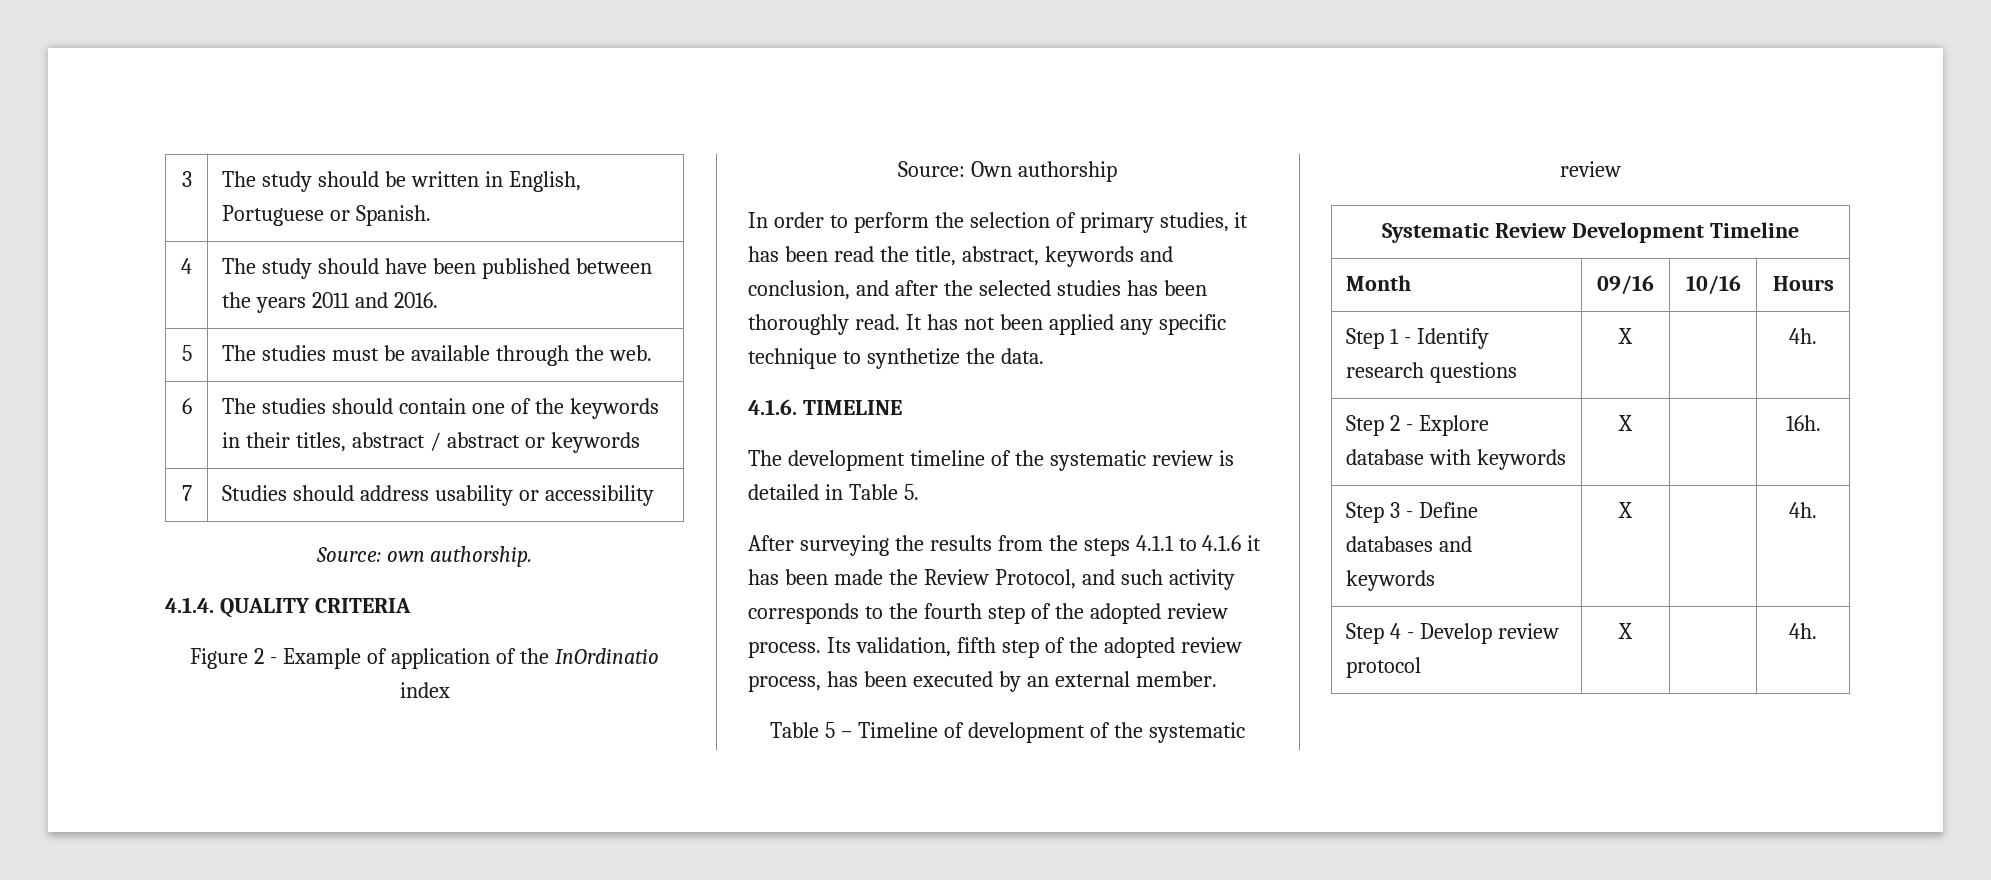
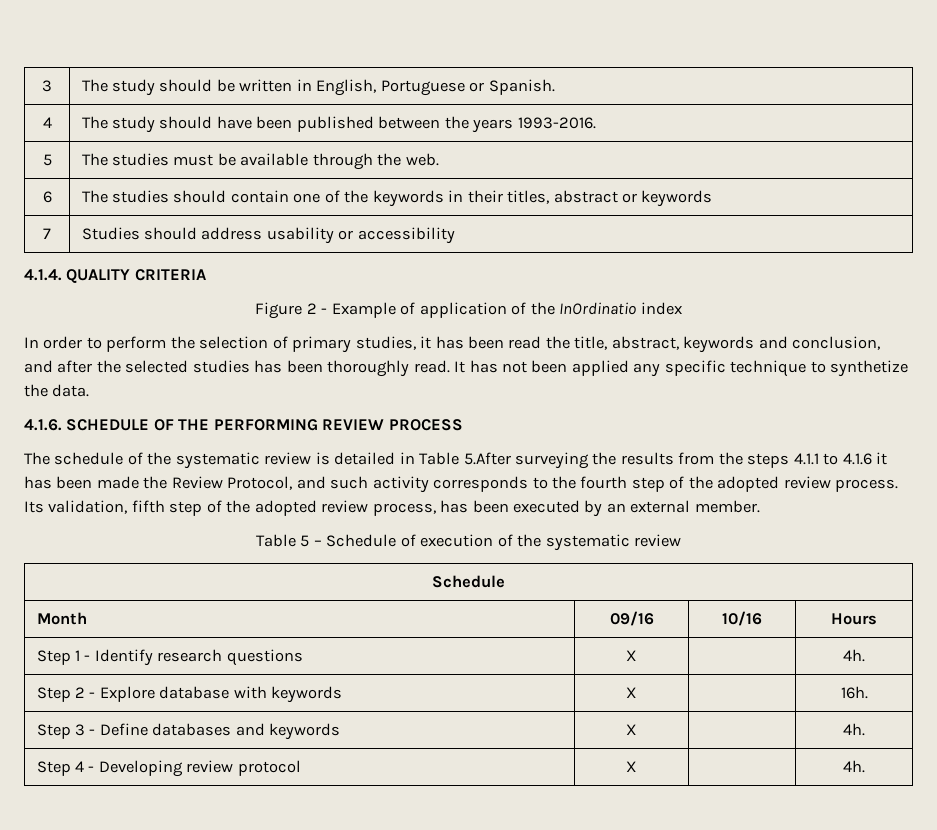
[312,292,439,308] 2011 and 2016. -> [517,117,596,129] 1993-2016.
[430,432,520,451] / abstract -> (618, 196) none
[315,546,533,567] // Source: own authorship. -> (455, 235) none
[898,161,1117,182] // Source: Own authorship -> (682, 308) none
[802,400,902,415] [748,450,985,471] TIMELINE // The development timeline -> [66,419,463,431] [24,452,124,465] SCHEDULE OF THE PERFORMING REVIEW PROCESS // The schedule
[903,484,919,500] [748,535,794,551] 5. // After -> [463,452,511,465] 5.After
[858,722,1085,743] Timeline of development -> [326,534,494,547] Schedule of execution
[1382,222,1799,243] Systematic Review Development Timeline -> [432,575,505,588] Schedule
[1420,623,1493,644] Develop -> [98,760,183,777] Developing

